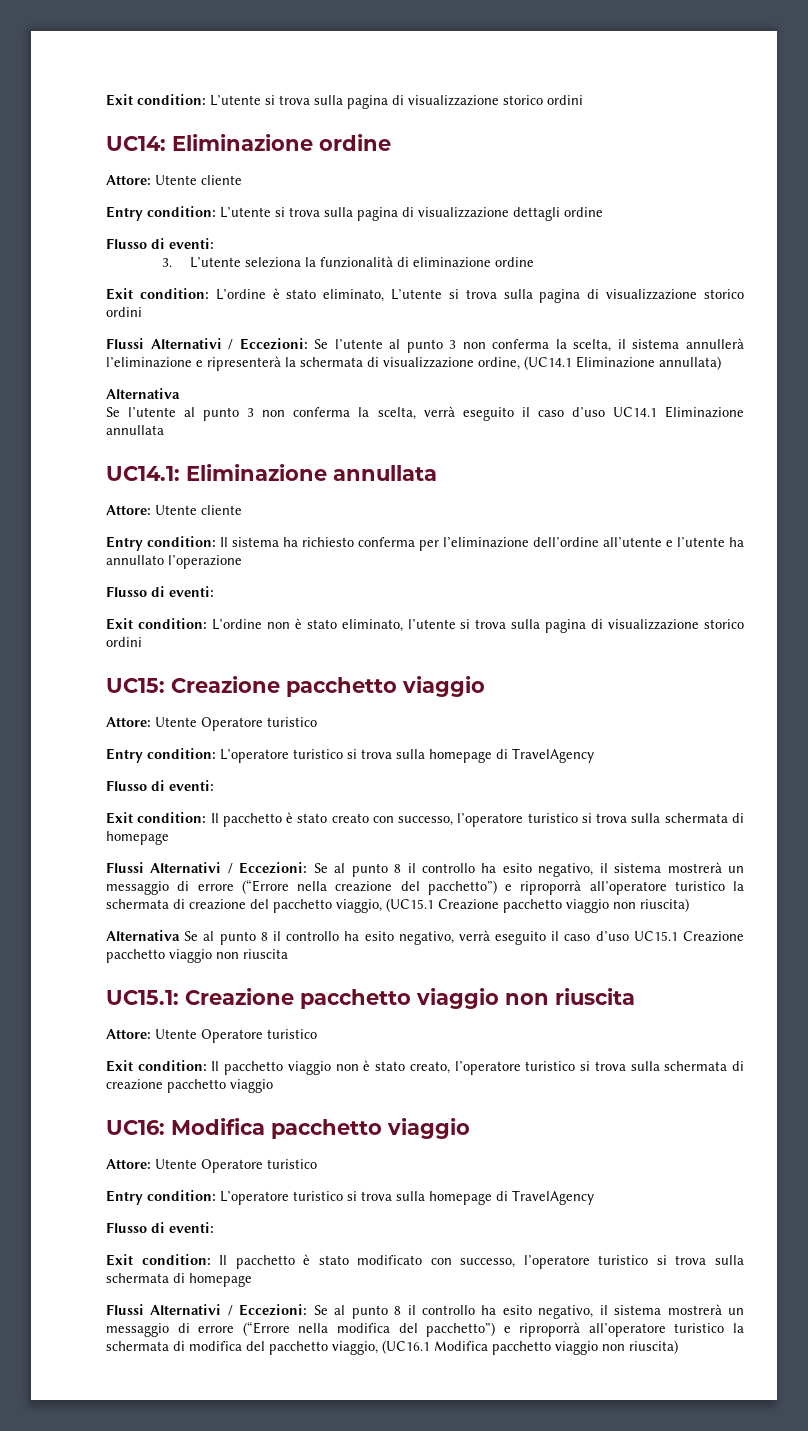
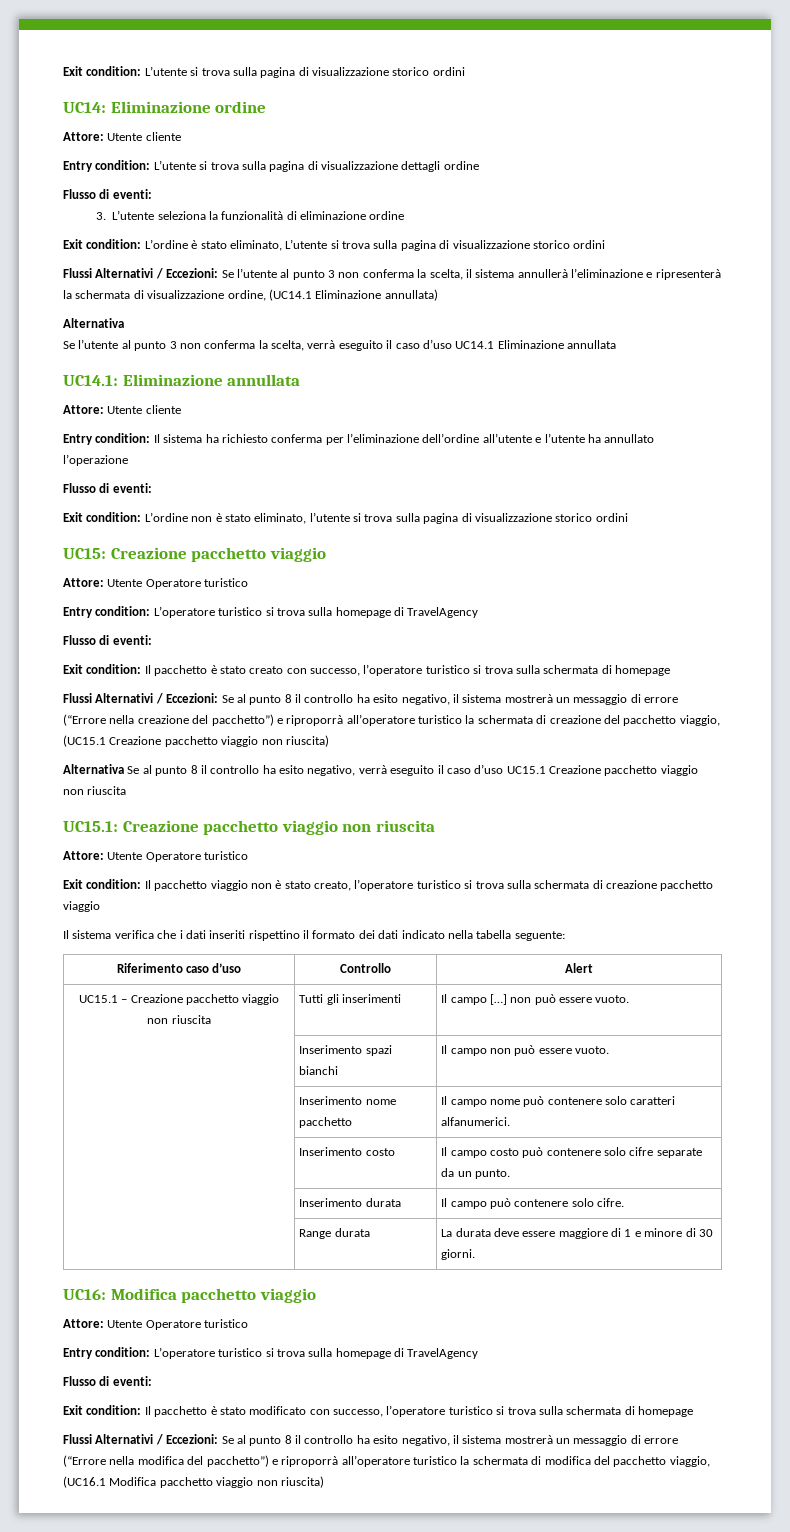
(273, 1086) none -> [63,930,565,941] [116,963,242,973] [340,963,391,973] [565,963,593,973] [78,994,280,1005] [147,1015,211,1024] [299,994,401,1005] [441,994,630,1005] [299,1045,392,1056] [299,1066,339,1075] [441,1045,610,1056] [299,1096,396,1105] [299,1117,353,1128] [441,1096,676,1107] [441,1117,511,1126] [299,1147,395,1156] [441,1147,702,1158] [441,1168,510,1179] [299,1198,401,1207] [441,1198,625,1209] [299,1228,370,1239] [441,1228,713,1239] [441,1249,476,1260] // Il sistema verifica che i dati inseriti rispettino il formato dei dati indicato nella tabella seguente: // Riferimento caso d’uso | Controllo | Alert // UC15.1 – Creazione pacchetto viaggio non riuscita | Tutti gli inserimenti | Il campo […] non può essere vuoto. // | Inserimento spazi bianchi | Il campo non può essere vuoto. // | Inserimento nome pacchetto | Il campo nome può contenere solo caratteri alfanumerici. // | Inserimento costo | Il campo costo può contenere solo cifre separate da un punto. // | Inserimento durata | Il campo può contenere solo cifre. // | Range durata | La durata deve essere maggiore di 1 e minore di 30 giorni.

